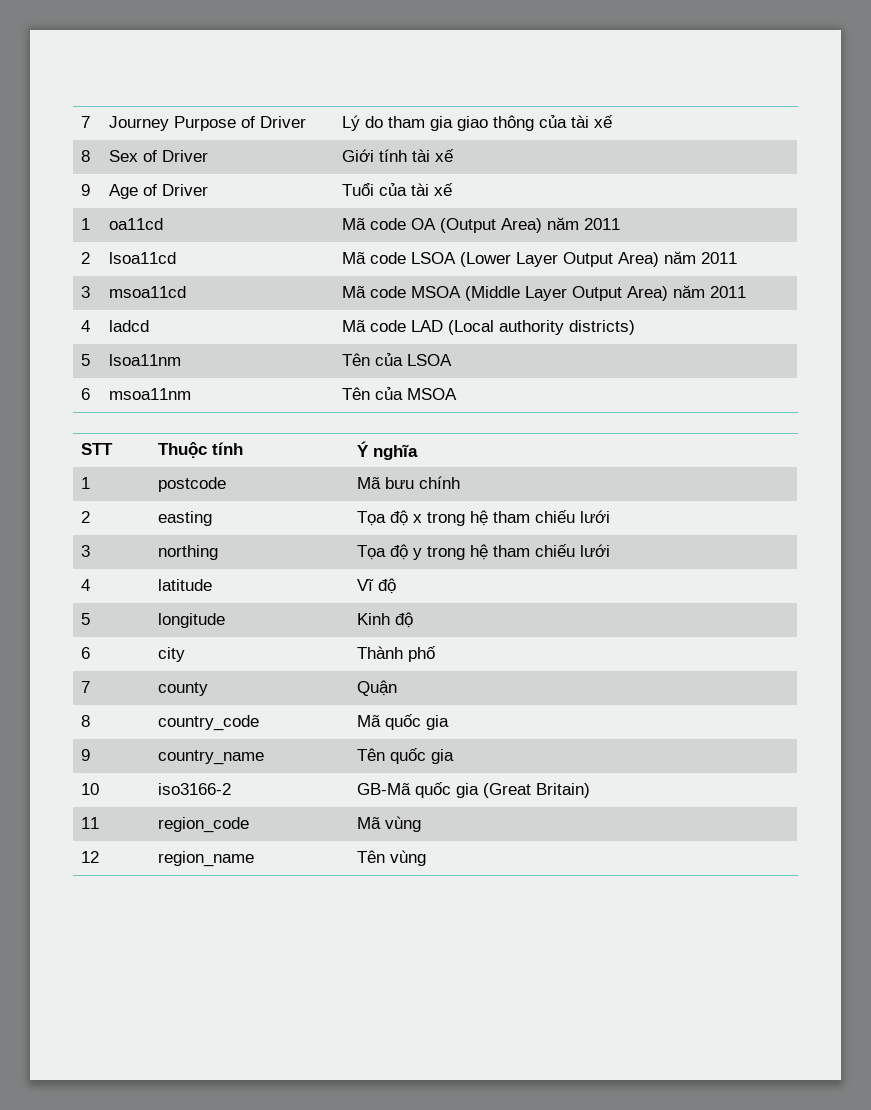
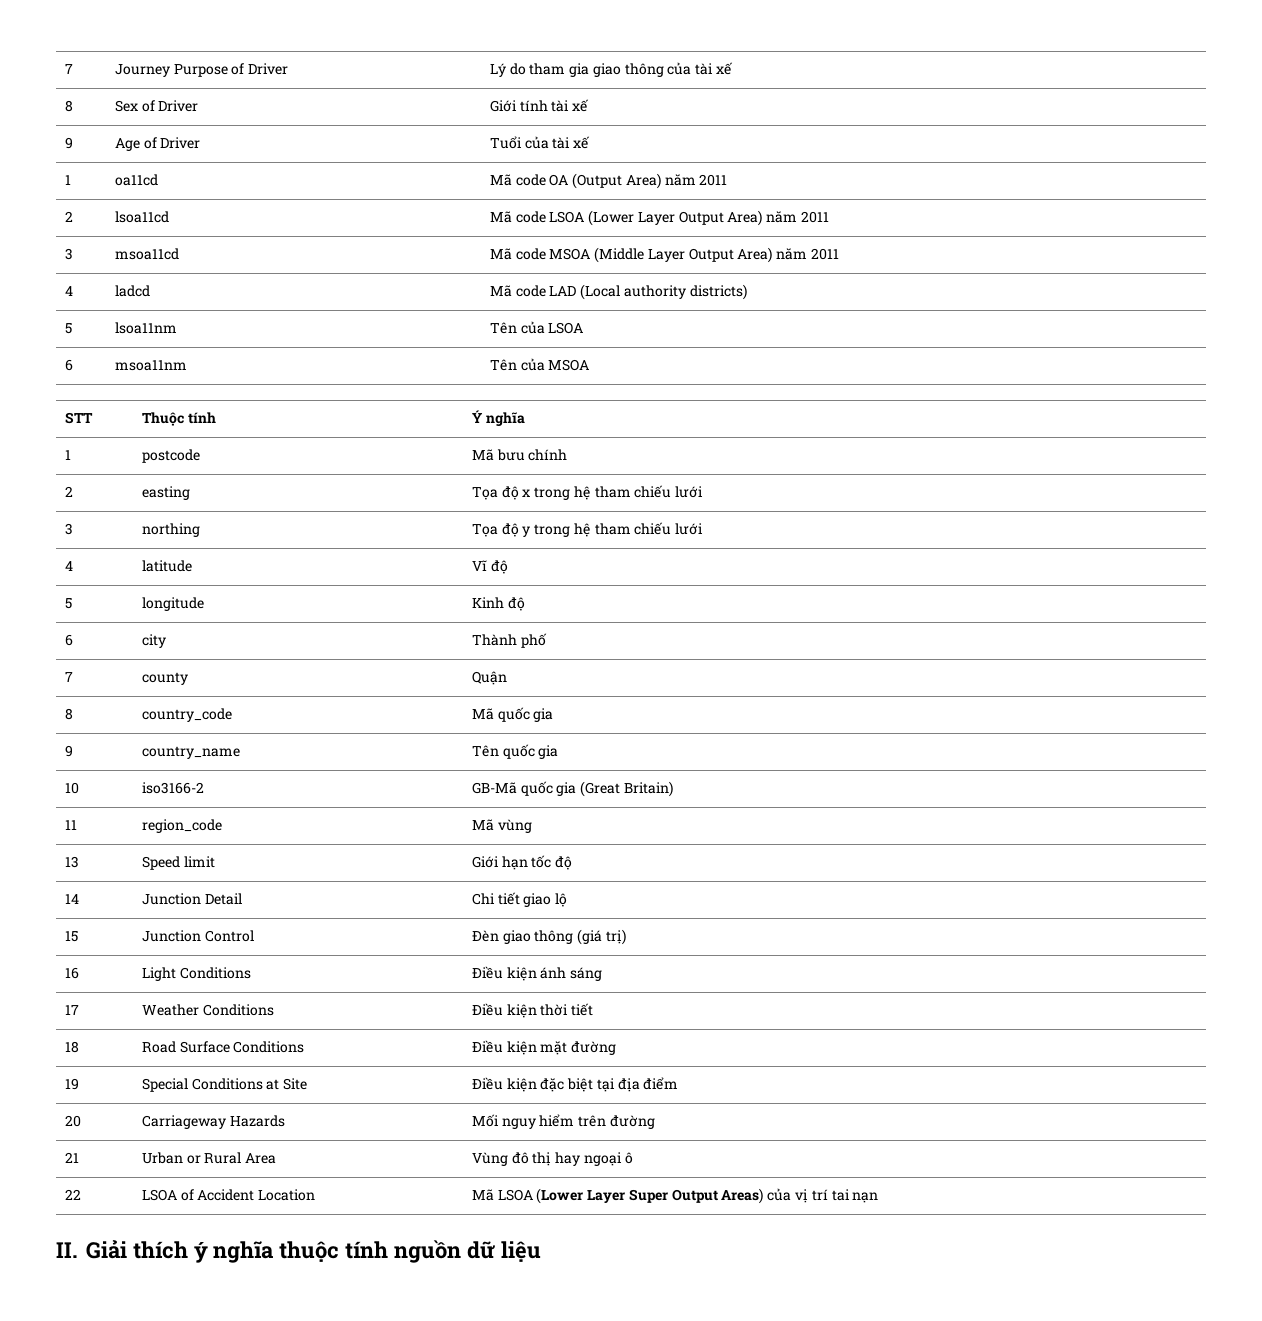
[81,851,100,863] [158,851,255,867] [357,850,427,866] 12 | region_name | Tên vùng -> [64,856,79,868] [141,856,215,870] [471,855,573,870] [64,894,79,904] [141,893,242,905] [471,892,568,907] [64,931,78,942] [141,930,254,942] [471,929,626,945] [64,967,79,979] [141,967,251,981] [471,966,603,981] [64,1005,79,1015] [141,1004,274,1016] [471,1003,594,1018] [64,1041,79,1053] [141,1041,305,1053] [471,1040,617,1055] [64,1078,79,1090] [141,1078,308,1092] [471,1077,679,1092] [64,1115,81,1127] [141,1115,285,1129] [471,1114,655,1129] [64,1152,79,1163] [141,1152,277,1164] [471,1152,633,1166] [64,1189,81,1200] [141,1189,316,1201] [471,1188,879,1204] [56,1240,541,1263] 13 | Speed limit | Giới hạn tốc độ // 14 | Junction Detail | Chi tiết giao lộ // 15 | Junction Control | Đèn giao thông (giá trị) // 16 | Light Conditions | Điều kiện ánh sáng // 17 | Weather Conditions | Điều kiện thời tiết // 18 | Road Surface Conditions | Điều kiện mặt đường // 19 | Special Conditions at Site | Điều kiện đặc biệt tại địa điểm // 20 | Carriageway Hazards | Mối nguy hiểm trên đường // 21 | Urban or Rural Area | Vùng đô thị hay ngoại ô // 22 | LSOA of Accident Location | Mã LSOA (Lower Layer Super Output Areas) của vị trí tai nạn // II. Giải thích ý nghĩa thuộc tính nguồn dữ liệu

